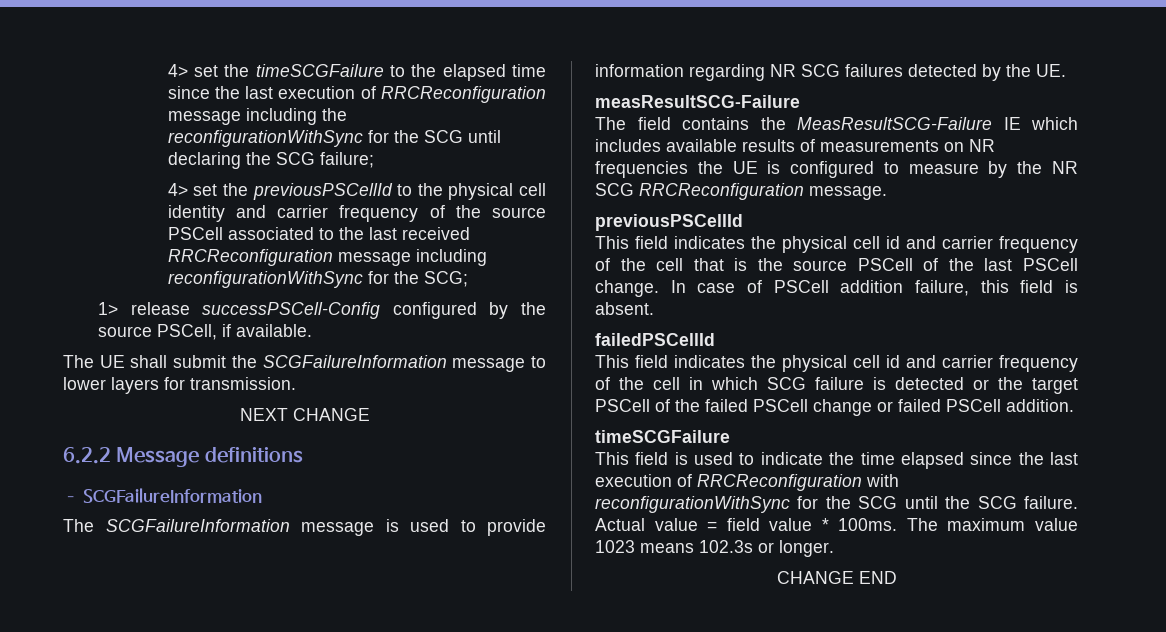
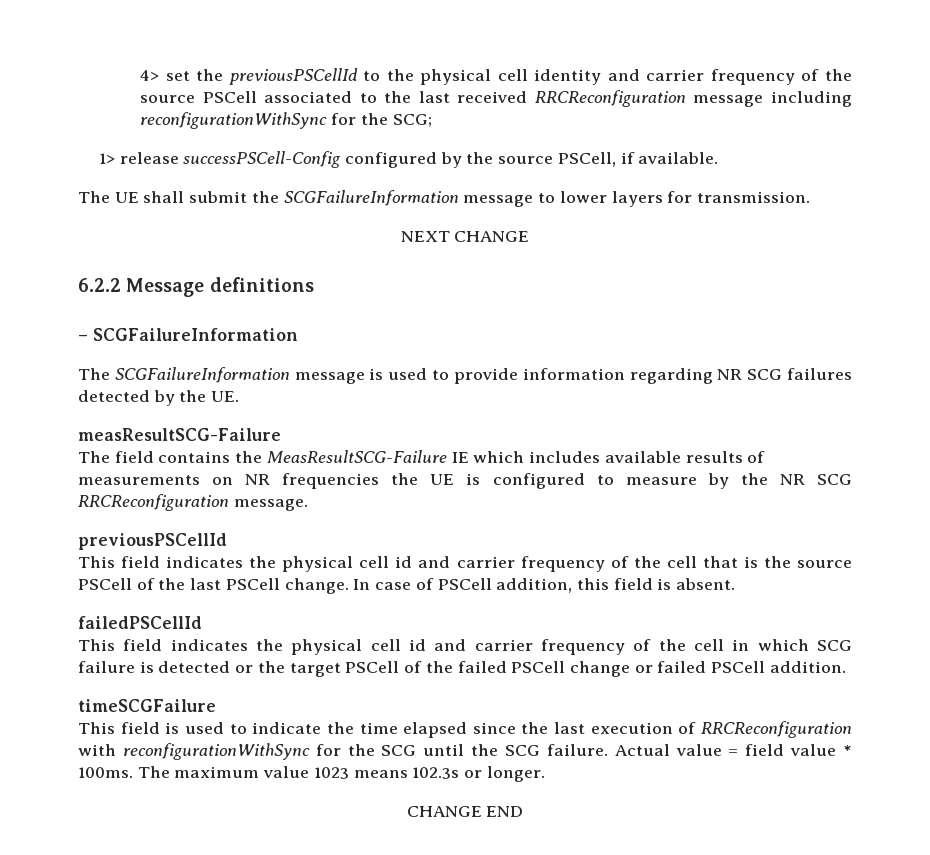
[167,64,546,81] [167,86,546,103] [167,108,347,125] [167,130,501,147] [167,152,374,169] [167,183,248,196] 4> set the timeSCGFailure to the elapsed time since the last execution of RRCReconfiguration message including the reconfigurationWithSync for the SCG until declaring the SCG failure; // 4> set the -> [140,69,224,81] 4> set the
[840,280,969,296] addition failure, -> [496,578,573,593] addition,

